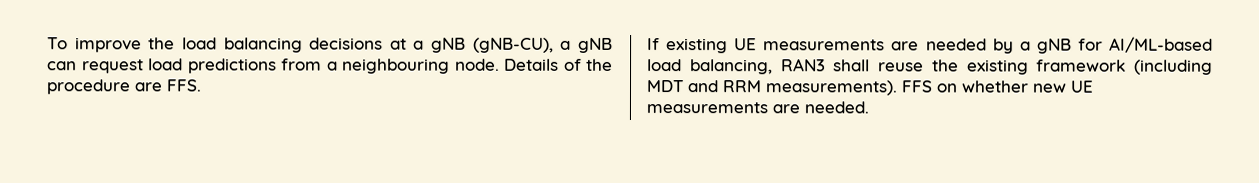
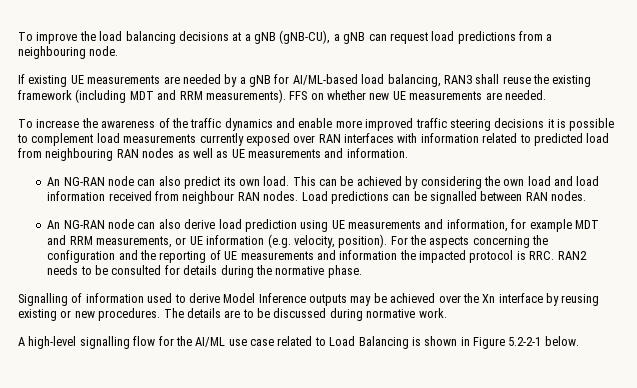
[504,58,613,71] [46,79,202,95] Details of the procedure are FFS. -> (119, 51) none
(869, 107) none -> [18,118,615,131] [17,133,610,146] [18,148,408,161] [47,176,600,189] [47,191,587,204] [47,219,599,232] [47,234,549,248] [47,250,587,263] [47,265,362,278] [18,293,600,306] [18,308,447,321] [18,336,579,349] // To increase the awareness of the traffic dynamics and enable more improved traffic steering decisions it is possible to complement load measurements currently exposed over RAN interfaces with information related to predicted load from neighbouring RAN nodes as well as UE measurements and information. // An NG-RAN node can also predict its own load. This can be achieved by considering the own load and load information received from neighbour RAN nodes. Load predictions can be signalled between RAN nodes. // An NG-RAN node can also derive load prediction using UE measurements and information, for example MDT and RRM measurements, or UE information (e.g. velocity, position). For the aspects concerning the configuration and the reporting of UE measurements and information the impacted protocol is RRC. RAN2 needs to be consulted for details during the normative phase. // Signalling of information used to derive Model Inference outputs may be achieved over the Xn interface by reusing existing or new procedures. The details are to be discussed during normative work. // A high-level signalling flow for the AI/ML use case related to Load Balancing is shown in Figure 5.2-2-1 below.

